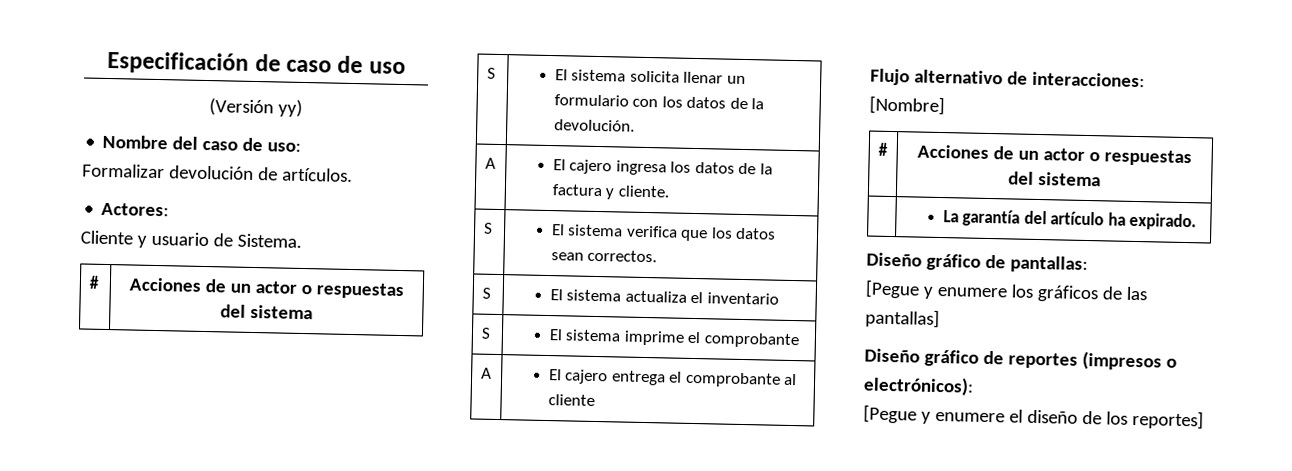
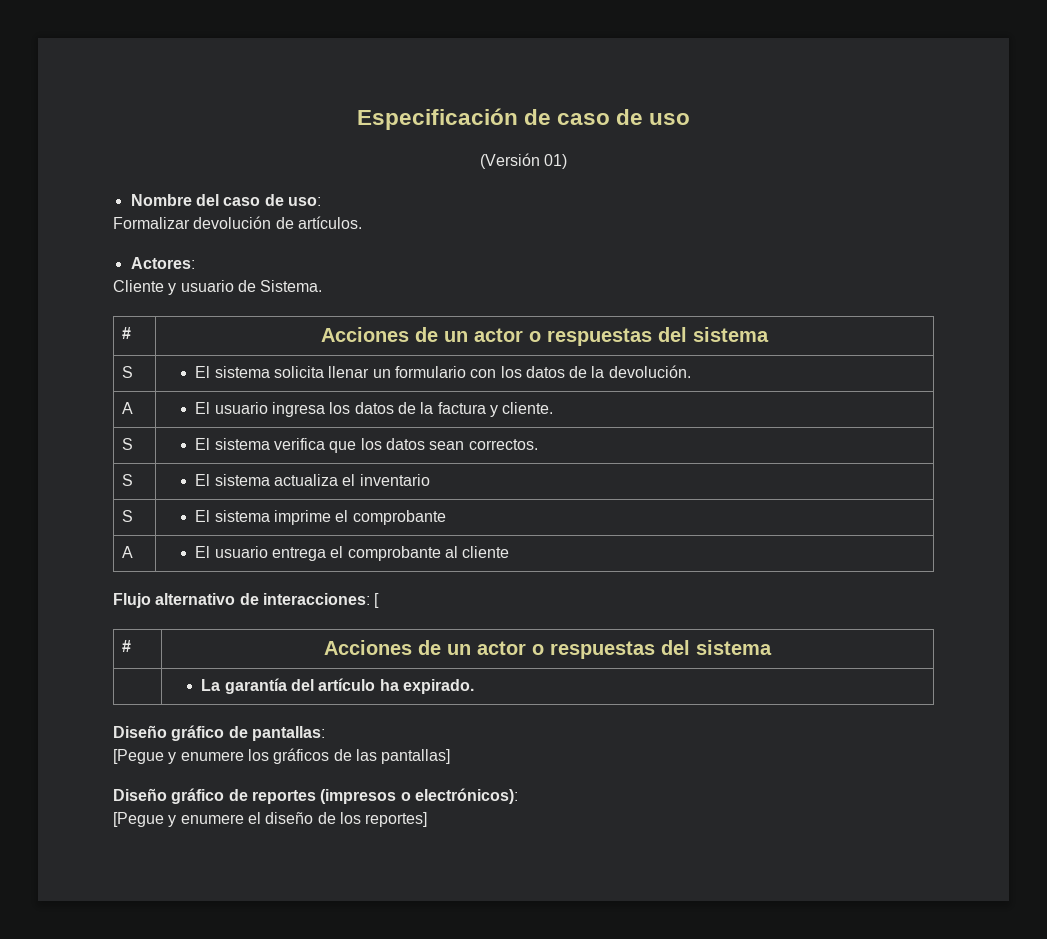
[277,99,303,117] yy) -> [544,154,568,169] 01)
[569,159,613,175] cajero -> [214,402,268,414] usuario
[564,369,609,385] cajero -> [214,546,268,558] usuario
[869,95,945,116] [Nombre] -> [374,593,380,608] [

